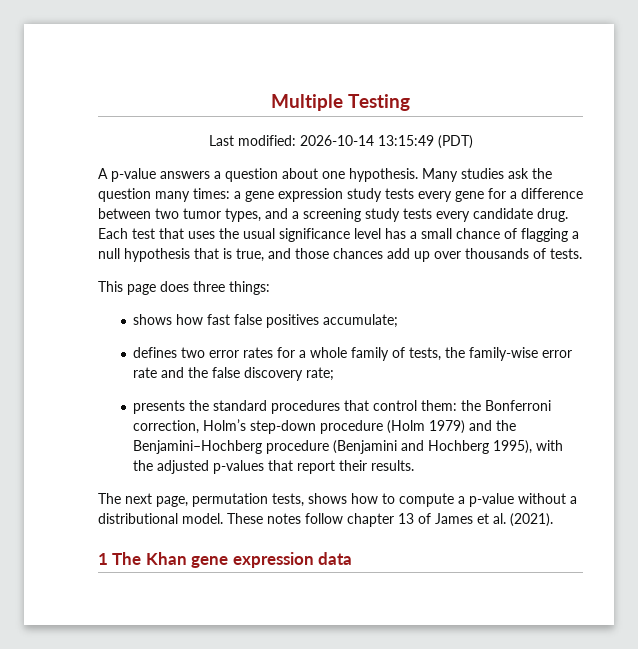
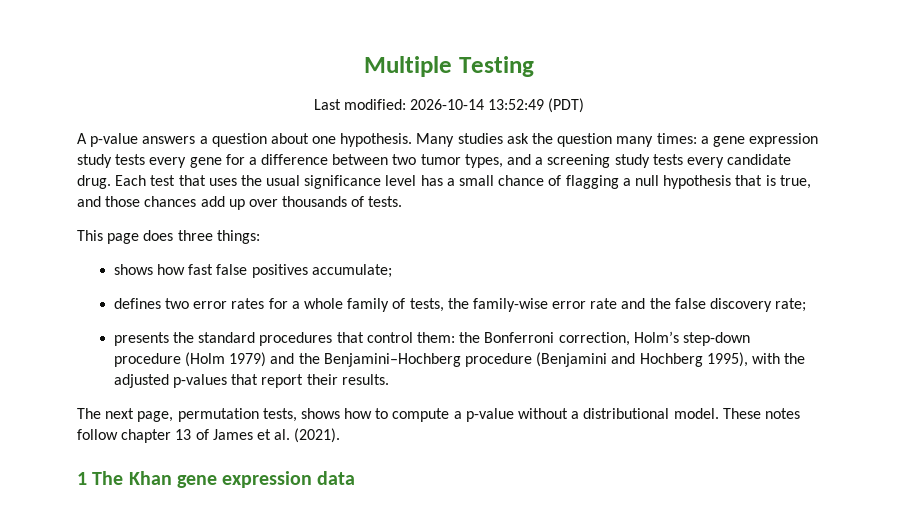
[377,135,434,146] 13:15:49 -> [488,99,545,110] 13:52:49

